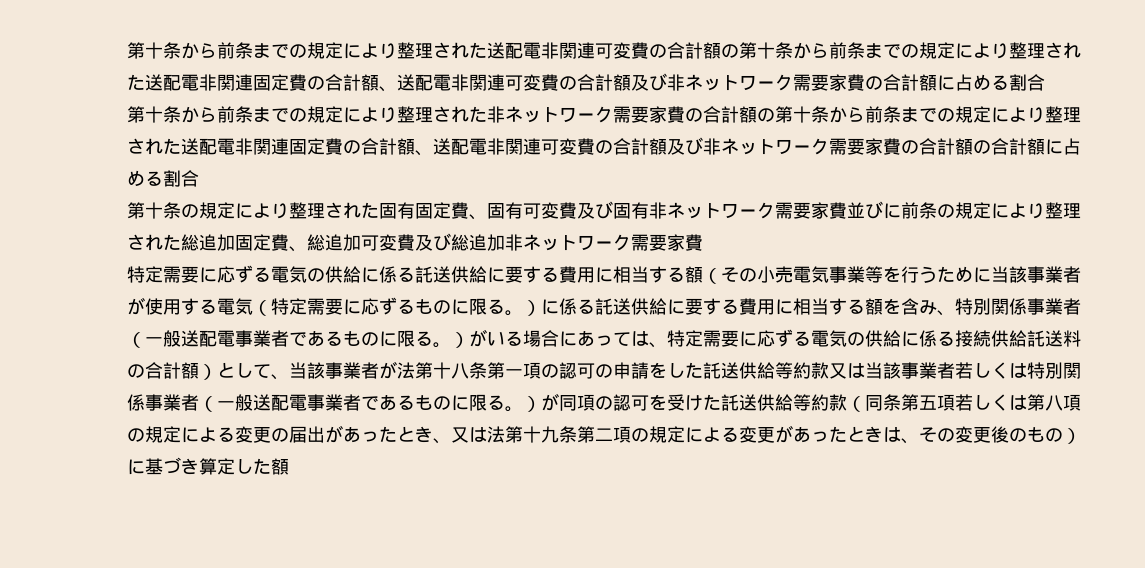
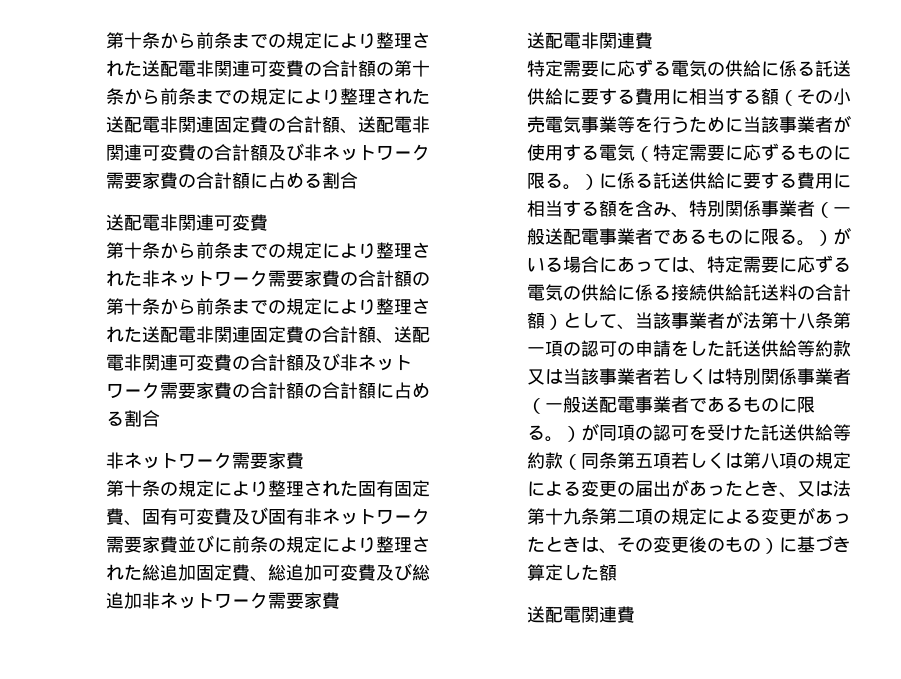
(1045, 82) none -> [106,214,269,231] // 送配電非関連可変費
(199, 178) none -> [106,452,305,469] // 非ネットワーク需要家費
(703, 242) none -> [527,32,654,49] // 送配電非関連費
(289, 466) none -> [527,606,636,623] // 送配電関連費

